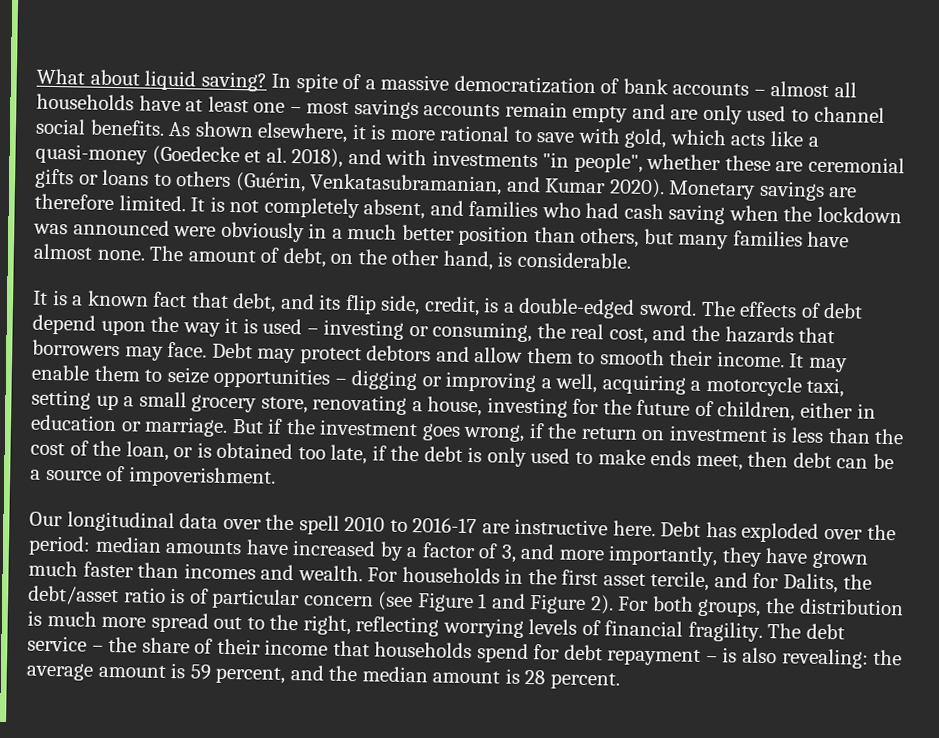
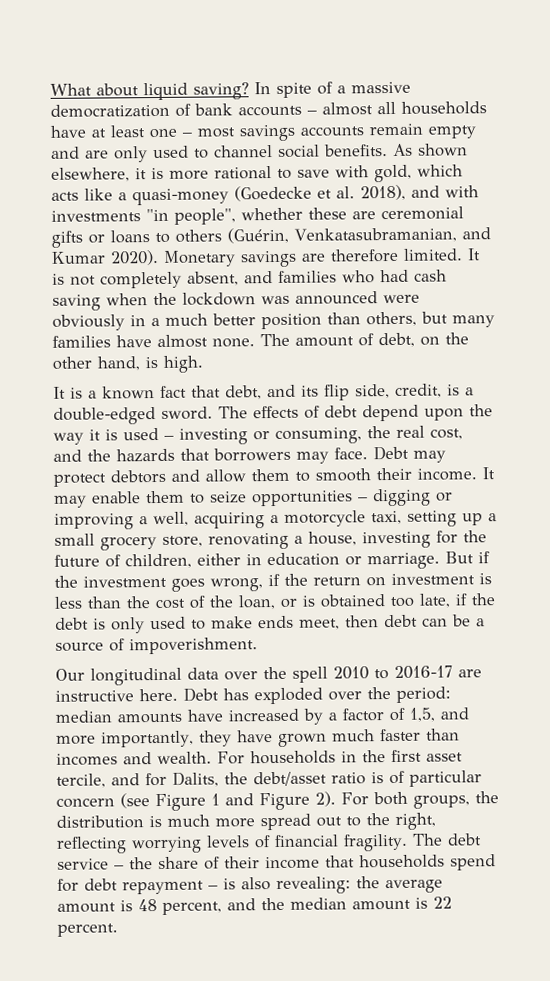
[516,251,631,269] considerable. -> [163,355,203,373] high.
[500,544,517,563] 3, -> [409,707,435,722] 1,5,
[189,664,212,680] 59 -> [138,899,157,912] 48
[524,669,546,685] 28 -> [433,896,452,909] 22

